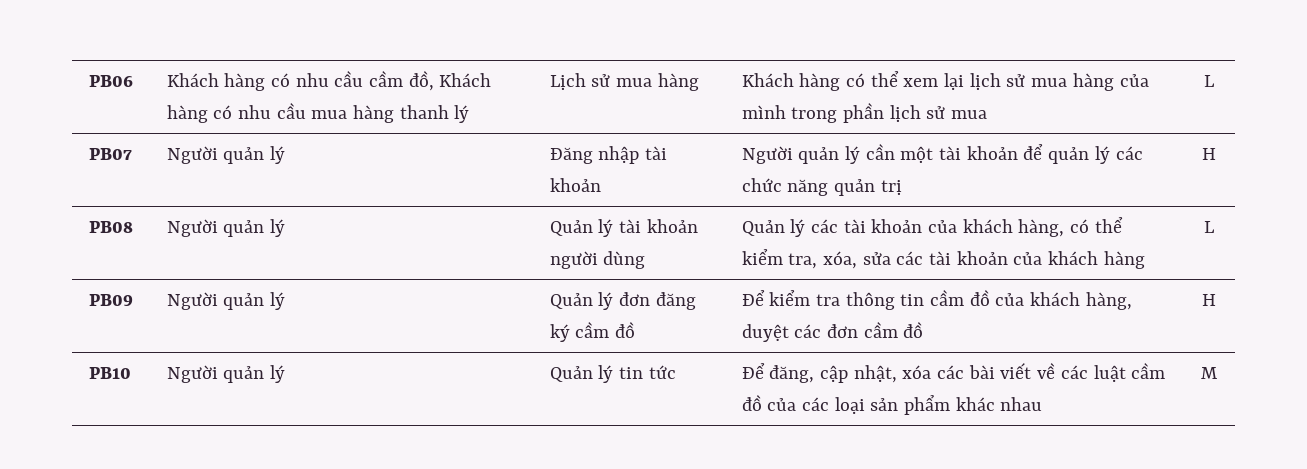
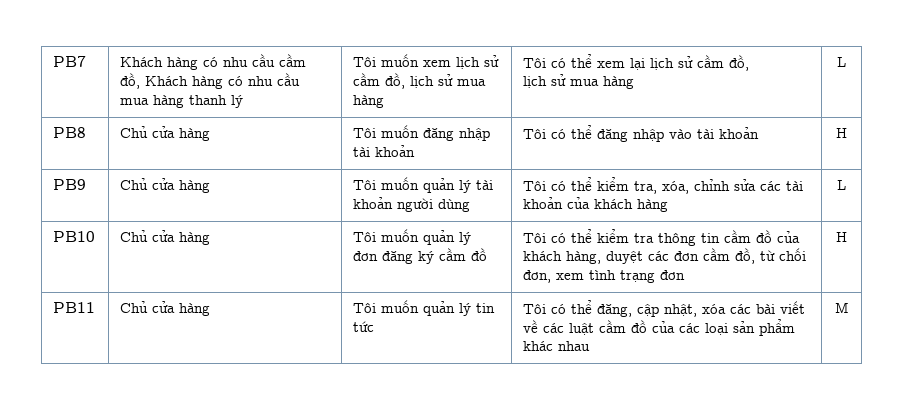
[88,75,133,87] PB06 -> [53,56,87,67] PB7
[549,73,699,91] [741,73,841,91] Lịch sử mua hàng | Khách hàng -> [353,54,500,69] [353,73,487,89] [353,95,385,108] [523,57,547,68] Tôi muốn xem lịch sử cầm đồ, lịch sử mua hàng | Tôi
[1031,73,1149,91] [741,103,988,123] [1204,75,1214,87] [88,148,132,160] [166,146,286,164] [549,146,668,164] [549,178,601,192] [741,144,1143,164] [741,178,902,196] [1202,148,1216,160] [88,221,133,233] [166,219,286,237] [549,219,614,237] mua hàng của mình trong phần lịch sử mua | L // PB07 | Người quản lý | Đăng nhập tài khoản | Người quản lý cần một tài khoản để quản lý các chức năng quản trị | H // PB08 | Người quản lý | Quản lý -> [697,55,750,71] [523,74,635,89] [837,57,846,67] [53,127,87,138] [120,126,211,141] [353,125,491,141] [353,145,416,157] [523,125,760,142] [836,128,847,138] [53,179,87,190] [120,178,211,193] [353,177,472,193] cầm đồ, // lịch sử mua hàng | L // PB8 | Chủ cửa hàng | Tôi muốn đăng nhập tài khoản | Tôi có thể đăng nhập vào tài khoản | H // PB9 | Chủ cửa hàng | Tôi muốn quản lý
[741,219,1065,237] Quản lý các tài khoản của khách hàng, -> [523,180,547,191] Tôi
(858, 260) none -> [694,179,731,191] chỉnh
[88,294,133,306] [166,292,286,310] [549,292,614,310] PB09 | Người quản lý | Quản lý -> [53,231,96,242] [120,230,211,245] [353,229,472,245] PB10 | Chủ cửa hàng | Tôi muốn quản lý
[741,290,765,306] Để -> [523,229,593,243] Tôi có thể
[903,322,924,338] [1202,294,1216,306] [88,367,131,379] [166,365,286,383] [549,365,614,383] đồ | H // PB10 | Người quản lý | Quản lý -> [735,248,807,264] [523,270,686,283] [836,232,847,242] [53,302,96,313] [120,301,211,316] [353,300,472,316] đồ, từ chối đơn, xem tình trạng đơn | H // PB11 | Chủ cửa hàng | Tôi muốn quản lý
[741,363,765,379] Để -> [523,300,593,314] Tôi có thể

